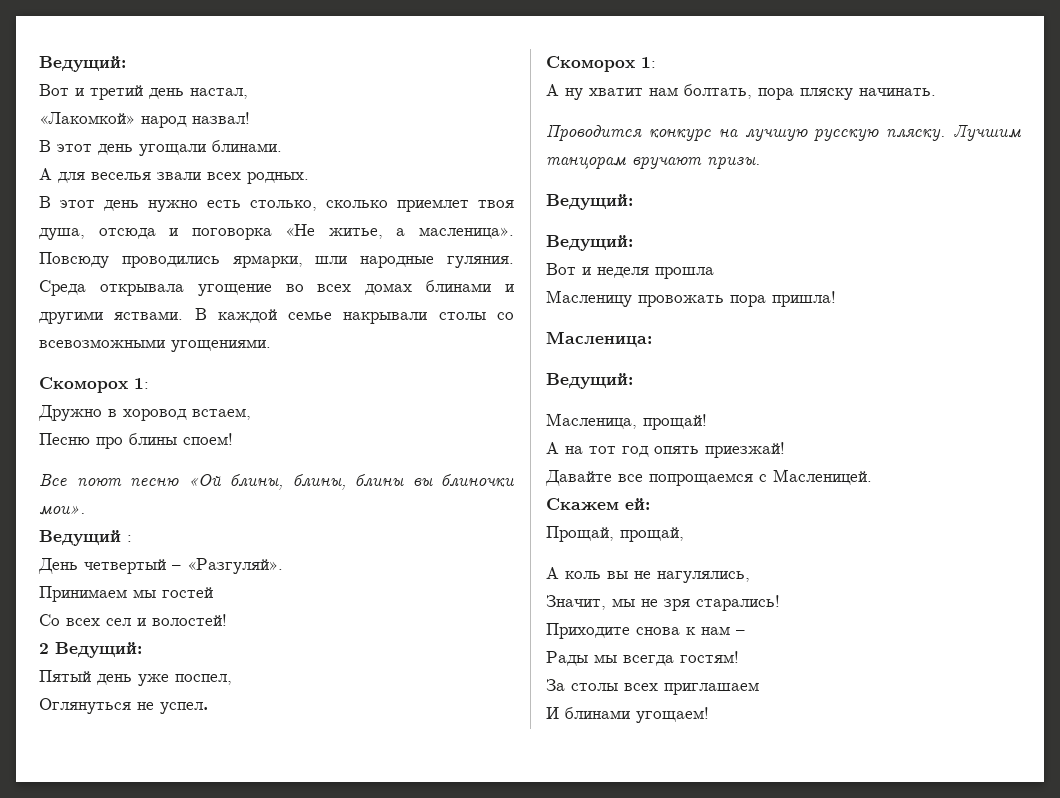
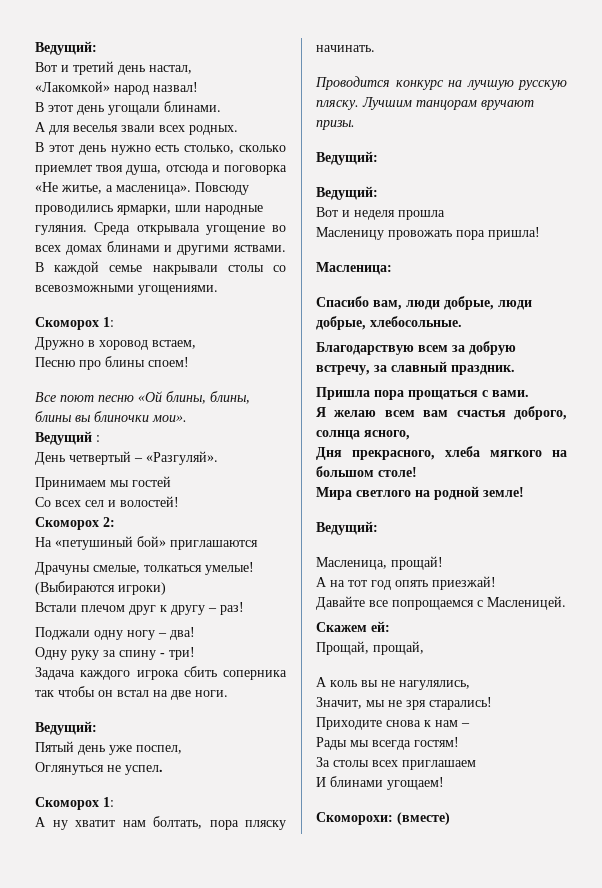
[39,643,49,654] 2 -> [35,517,115,530] [35,536,258,550] [35,562,254,575] [35,581,166,595] [35,602,244,615] [35,627,195,640] [35,647,195,660] [35,666,287,680] [35,686,228,700] Скоморох 2: // На «петушиный бой» приглашаются // Драчуны смелые, толкаться умелые! (Выбираются игроки) // Встали плечом друг к другу – раз! // Поджали одну ногу – два! // Одну руку за спину - три! // Задача каждого игрока сбить соперника так чтобы он встал на две ноги. //
(652, 339) none -> [316,296,532,310] [316,316,462,330] [316,341,516,355] [316,361,515,375] [316,387,529,400] [316,406,567,420] [316,430,410,440] [316,446,567,460] [316,466,417,477] [316,486,524,500] // Спасибо вам, люди добрые, люди добрые, хлебосольные. // Благодарствую всем за добрую встречу, за славный праздник. // Пришла пора прощаться с вами. // Я желаю всем вам счастья доброго, солнца ясного, // Дня прекрасного, хлеба мягкого на большом столе! // Мира светлого на родной земле!
(709, 715) none -> [316,812,450,825] // Скоморохи: (вместе)

